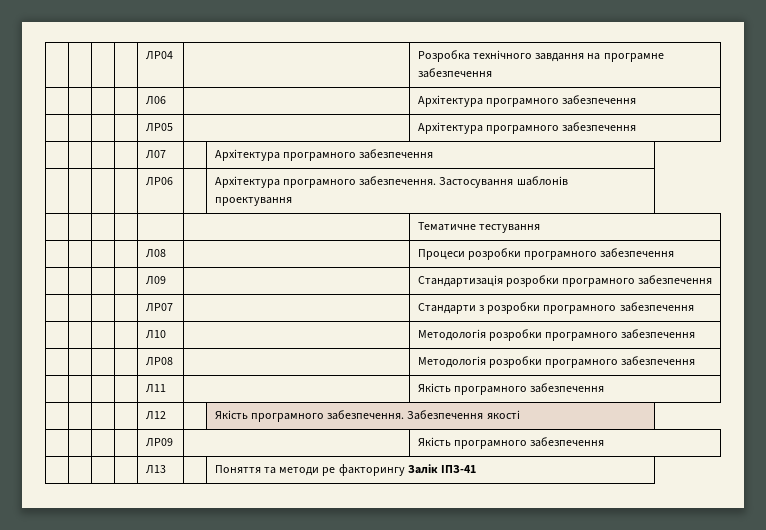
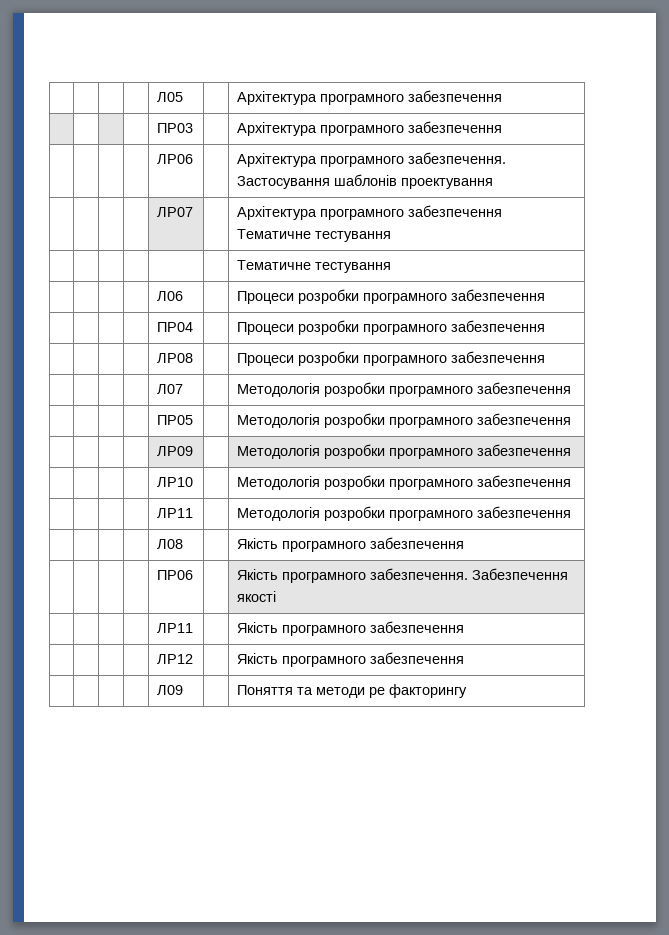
[145,51,173,60] [417,50,664,62] [417,68,492,78] [145,96,166,105] [417,95,637,107] [145,123,173,132] [417,122,637,134] [145,150,166,159] | | | | ЛР04 | | Розробка технічного завдання на програмне забезпечення // | | | | Л06 | | Архітектура програмного забезпечення // | | | | ЛР05 | | Архітектура програмного забезпечення // | | | | Л07 -> [156,92,183,102] [236,90,502,105] [156,123,193,133] | | | | Л05 | | Архітектура програмного забезпечення // | | | | ПР03
[417,222,540,233] [145,249,166,258] [417,248,675,260] [145,276,166,285] [417,275,713,287] [145,303,173,312] [417,302,694,314] [145,330,166,339] [417,329,696,341] [145,357,173,366] [417,356,696,368] [145,384,166,393] [417,383,605,395] [145,411,166,420] // | | | | | | Тематичне тестування // | | | | Л08 | | Процеси розробки програмного забезпечення // | | | | Л09 | | Стандартизація розробки програмного забезпечення // | | | | ЛР07 | | Стандарти з розробки програмного забезпечення // | | | | Л10 | | Методологія розробки програмного забезпечення // | | | | ЛР08 | | Методологія розробки програмного забезпечення // | | | | Л11 | | Якість програмного забезпечення // | | | | Л12 -> [156,207,193,217] [236,205,502,220] [236,229,391,242] [236,260,391,273] [156,291,183,301] [236,289,545,304] [156,322,193,332] [236,320,545,335] [156,353,193,363] [236,351,545,366] [156,384,183,394] [236,382,571,397] [156,415,193,425] [236,413,571,428] [156,446,193,456] [236,444,571,459] [156,477,193,487] [236,475,571,490] [156,508,193,518] [236,506,571,521] [156,539,183,549] [236,537,464,552] [156,570,193,580] // | | | | ЛР07 | | Архітектура програмного забезпечення Тематичне тестування // | | | | | | Тематичне тестування // | | | | Л06 | | Процеси розробки програмного забезпечення // | | | | ПР04 | | Процеси розробки програмного забезпечення // | | | | ЛР08 | | Процеси розробки програмного забезпечення // | | | | Л07 | | Методологія розробки програмного забезпечення // | | | | ПР05 | | Методологія розробки програмного забезпечення // | | | | ЛР09 | | Методологія розробки програмного забезпечення // | | | | ЛР10 | | Методологія розробки програмного забезпечення // | | | | ЛР11 | | Методологія розробки програмного забезпечення // | | | | Л08 | | Якість програмного забезпечення // | | | | ПР06
[145,438,173,447] [417,437,605,449] [145,465,166,474] ЛР09 | | Якість програмного забезпечення // | | | | Л13 -> [156,623,193,633] [236,621,464,636] [156,654,193,664] [236,652,464,667] [156,685,183,695] ЛР11 | | Якість програмного забезпечення // | | | | ЛР12 | | Якість програмного забезпечення // | | | | Л09
[407,464,477,474] Залік ІПЗ-41 -> (467, 691) none

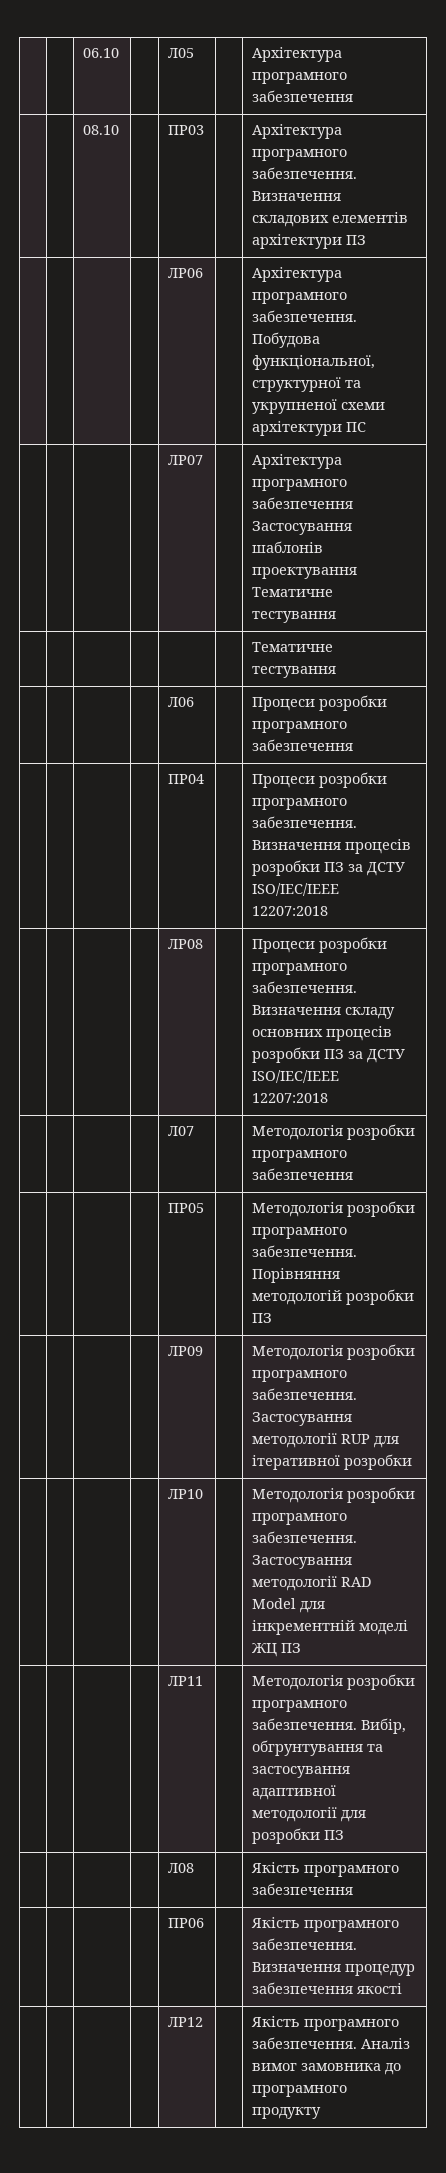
(156, 97) | | -> [83,48,120,58] | | 06.10
(502, 96) none -> [83,125,120,135] 08.10
[407,121,502,133] [156,154,193,164] [236,152,506,167] [236,174,493,189] забезпечення // | | | | ЛР06 | | Архітектура програмного забезпечення. Застосування шаблонів проектування -> [252,167,358,179] [252,191,342,201] [252,212,409,227] [252,234,367,249] [168,268,204,278] [252,267,343,282] [252,292,348,304] [252,310,358,322] [252,332,321,348] [252,355,376,370] [252,377,362,392] [252,399,386,414] [252,421,367,436] забезпечення. Визначення складових елементів архітектури ПЗ // | | | | ЛР06 | | Архітектура програмного забезпечення. Побудова функціональної, структурної та укрупненої схеми архітектури ПС
(502, 211) none -> [252,521,353,535] [252,541,324,553] [252,567,358,579] Застосування шаблонів проектування
[450,320,545,332] [156,353,193,363] [236,351,545,366] забезпечення // | | | | ЛР08 | | Процеси розробки програмного забезпечення -> [252,816,358,828] [252,839,412,854] [252,860,406,876] [252,883,340,896] [252,906,329,916] [168,939,204,949] [252,937,388,953] [252,963,348,975] [252,981,358,993] [252,1005,396,1019] [252,1026,393,1041] [252,1047,406,1063] [252,1070,340,1083] [252,1093,329,1103] забезпечення. Визначення процесів розробки ПЗ за ДСТУ ISO/IEC/IEEE 12207:2018 // | | | | ЛР08 | | Процеси розробки програмного забезпечення. Визначення складу основних процесів розробки ПЗ за ДСТУ ISO/IEC/IEEE 12207:2018
[476,413,571,425] забезпечення -> [252,1245,358,1257] [252,1268,341,1283] [252,1289,415,1305] [252,1313,273,1323] забезпечення. Порівняння методологій розробки ПЗ
[476,444,571,456] [156,477,193,487] [236,475,571,490] [156,508,193,518] [236,506,571,521] забезпечення // | | | | ЛР10 | | Методологія розробки програмного забезпечення // | | | | ЛР11 | | Методологія розробки програмного забезпечення -> [252,1388,358,1400] [252,1412,353,1426] [252,1433,400,1448] [252,1454,413,1470] [168,1489,204,1499] [252,1487,416,1503] [252,1513,348,1525] [252,1531,358,1543] [252,1555,353,1569] [252,1576,373,1591] [252,1598,326,1613] [252,1620,409,1635] [252,1643,302,1657] [168,1676,204,1686] [252,1674,416,1690] [252,1700,348,1712] [252,1718,407,1734] [252,1740,384,1756] [252,1766,351,1778] [252,1785,337,1800] [252,1807,367,1822] [252,1828,345,1844] забезпечення. Застосування методології RUP для ітеративної розробки // | | | | ЛР10 | | Методологія розробки програмного забезпечення. Застосування методології RAD Model для інкрементній моделі ЖЦ ПЗ // | | | | ЛР11 | | Методологія розробки програмного забезпечення. Вибір, обгрунтування та застосування адаптивної методології для розробки ПЗ
[471,568,568,580] [236,591,276,602] [156,623,193,633] [236,621,464,636] [156,654,193,664] [236,652,464,667] [156,685,183,695] [236,684,467,698] Забезпечення якості // | | | | ЛР11 | | Якість програмного забезпечення // | | | | ЛР12 | | Якість програмного забезпечення // | | | | Л09 | | Поняття та методи ре факторингу -> [252,1962,416,1976] [252,1982,403,1994] [168,2017,204,2027] [251,2016,400,2031] [252,2037,411,2049] [252,2063,402,2075] [252,2085,348,2097] [252,2107,322,2119] Визначення процедур забезпечення якості // | | | | ЛР12 | | Якість програмного забезпечення. Аналіз вимог замовника до програмного продукту

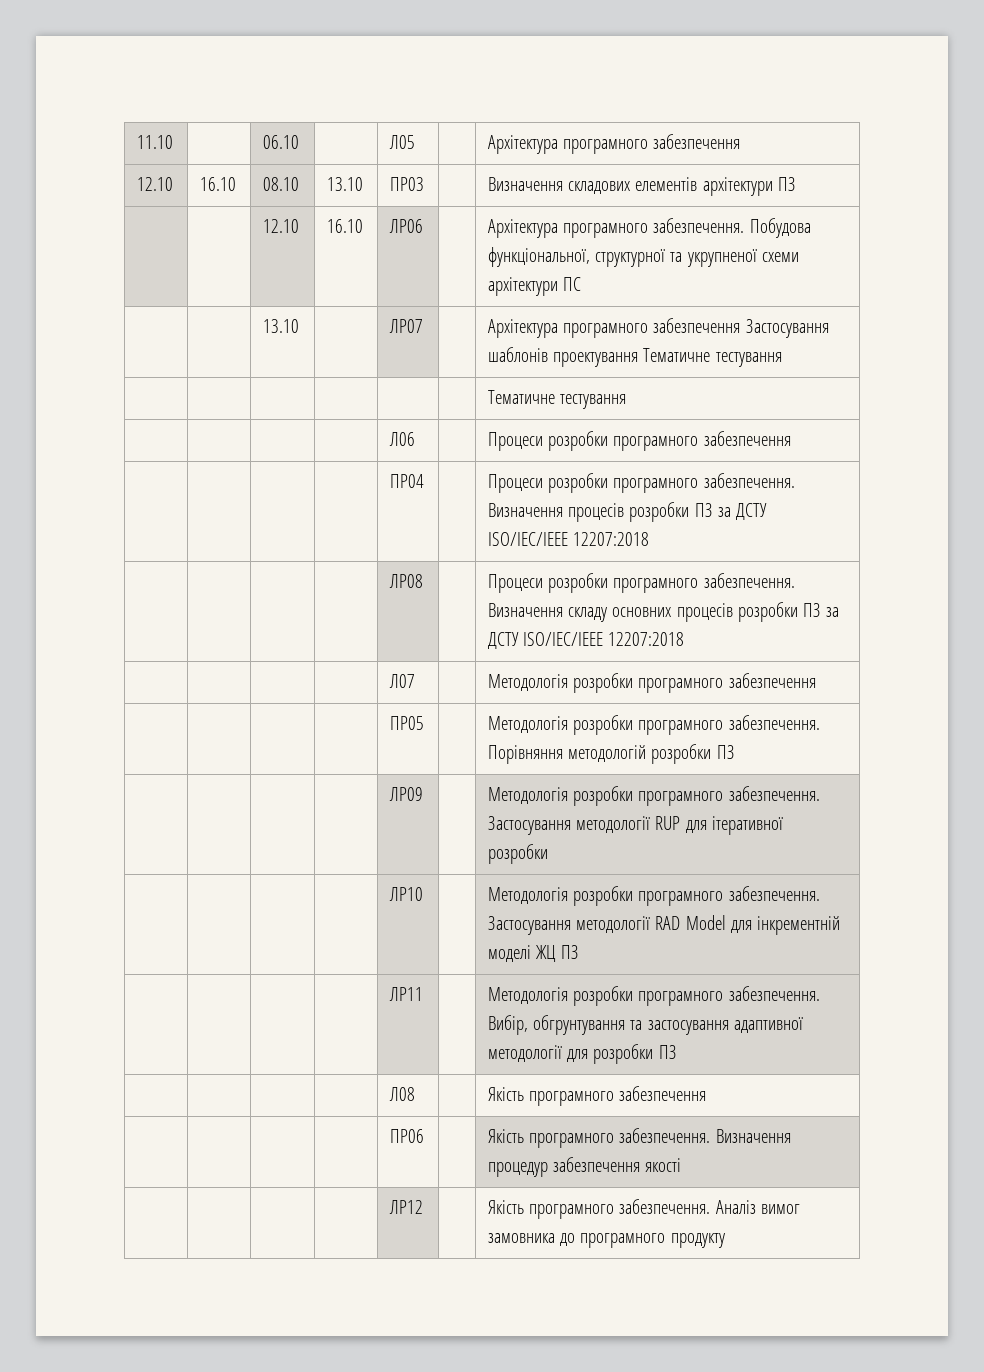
(83, 53) none -> [137,135,174,149] 11.10
(354, 96) | -> [137,177,174,191] [200,177,237,191] 12.10 | 16.10
(120, 130) none -> [327,177,364,191] 13.10
[252,124,343,139] [252,149,348,161] [252,167,358,179] Архітектура програмного забезпечення. -> (425, 184) none
(367, 240) | -> [263,219,300,233] [327,219,364,233] 12.10 | 16.10
(367, 427) none -> [263,319,300,333] 13.10

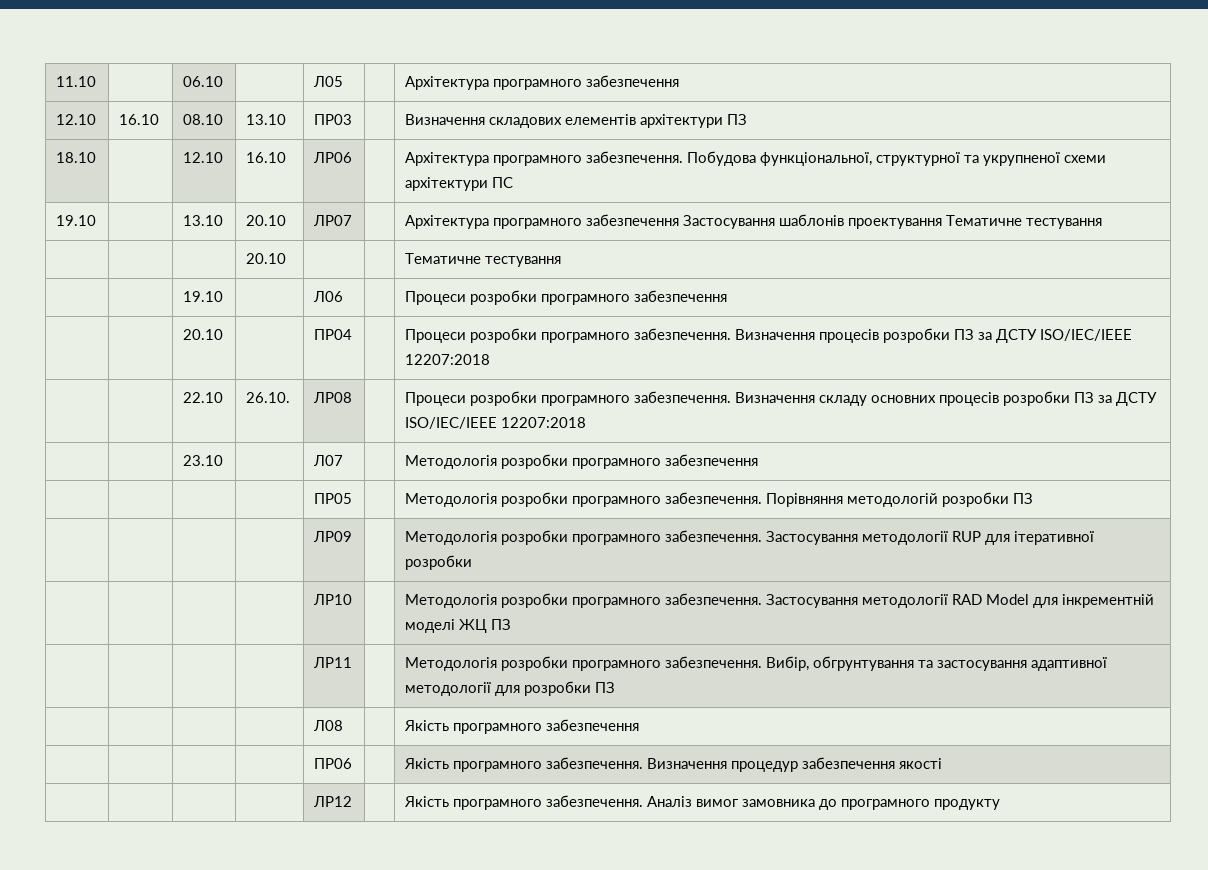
(796, 184) none -> [56,152,97,163] 18.10
[263,319,300,333] | | 13.10 | -> [56,215,97,226] [183,215,224,226] [246,215,287,226] 19.10 | | 13.10 | 20.10
[488,390,627,409] | | | Тематичне тестування // | | -> [246,253,287,264] [405,253,562,267] [183,291,224,302] 20.10 | | | Тематичне тестування // | | 19.10
(791, 438) none -> [183,329,224,340] 20.10
(650, 539) | -> [183,392,224,403] [246,392,291,403] 22.10 | 26.10.
(685, 639) none -> [183,455,224,466] 23.10

